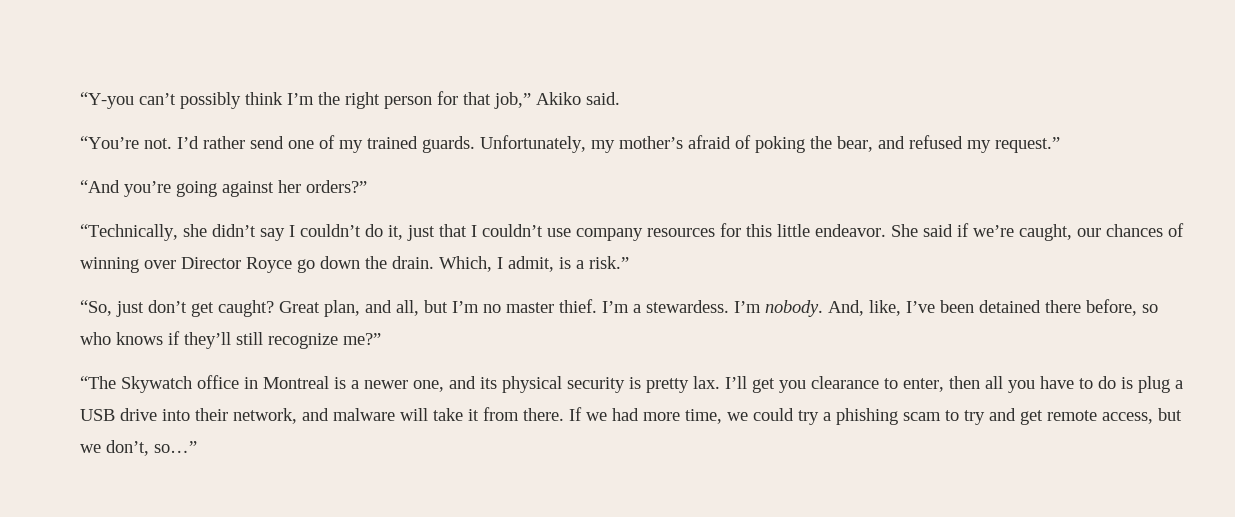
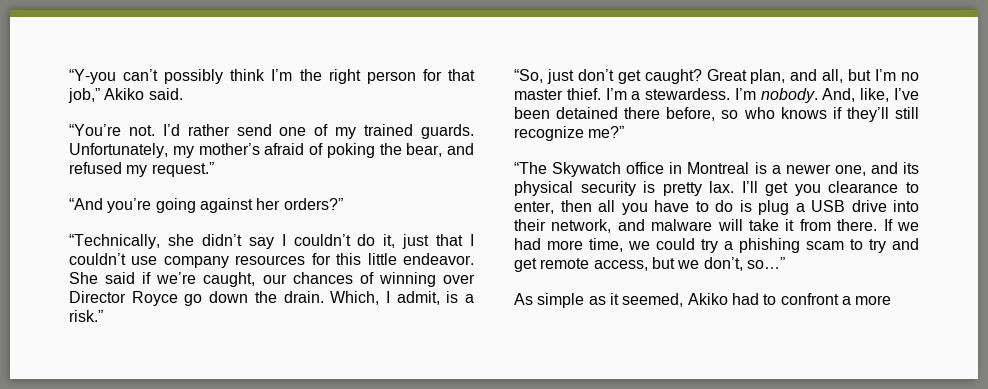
(197, 447) none -> [514,293,892,308] // As simple as it seemed, Akiko had to confront a more

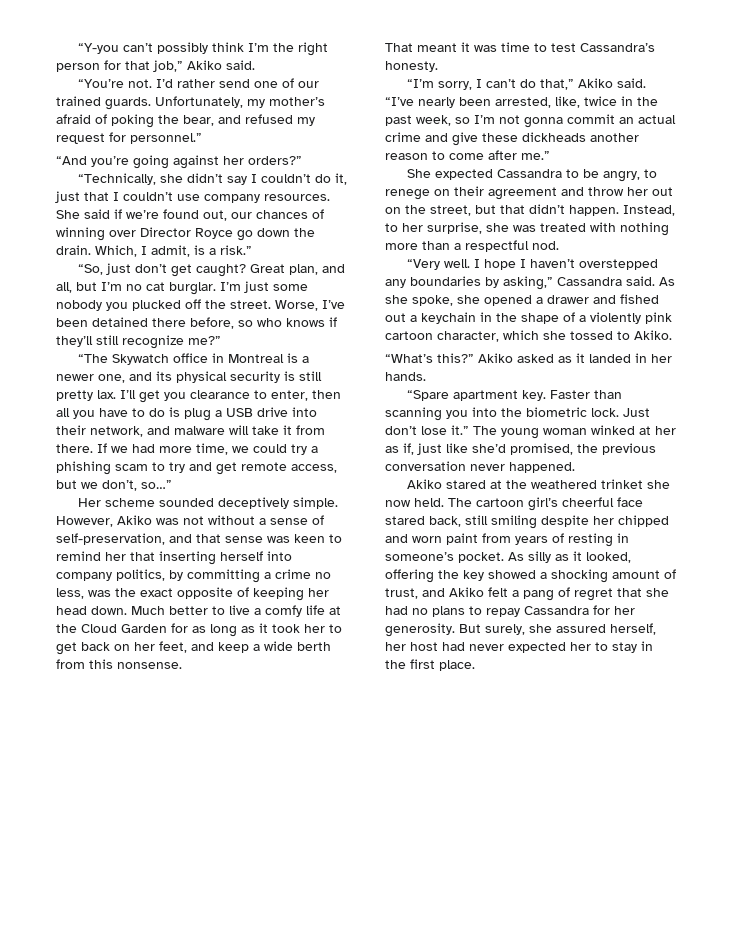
[335,127,357,139] my -> [298,81,320,88] our
[151,162,214,177] request.” -> [56,132,202,144] request for personnel.”
[235,253,474,265] resources for this little endeavor. -> [264,194,330,201] resources.
[203,272,256,287] caught, -> [163,209,227,221] found out,
[514,88,890,103] master thief. I’m a stewardess. I’m nobody. And, like, -> [146,281,308,295] [56,299,318,311] cat burglar. I’m just some nobody you plucked off the street. Worse,
(656, 187) none -> [299,371,322,381] still
[514,293,892,308] As simple as it seemed, Akiko had to confront a more -> [78,497,339,509] [56,515,324,527] [56,533,342,545] [56,551,292,565] [56,569,331,583] [56,587,329,601] [56,605,341,617] [56,623,342,637] [56,641,331,655] [56,659,182,669] [385,42,655,52] [385,61,438,72] [407,78,647,90] [385,96,658,108] [385,114,676,128] [385,132,639,146] [385,150,550,160] [407,169,658,182] [385,186,673,200] [385,204,675,216] [385,222,669,236] [385,240,559,252] [407,259,659,270] [385,276,675,290] [385,294,659,306] [385,312,672,324] [385,330,672,342] [385,353,672,363] [385,372,426,381] [407,390,623,401] [385,407,650,421] [385,425,676,439] [385,443,656,455] [385,461,575,473] [407,479,671,489] [385,497,643,511] [385,515,669,529] [385,533,629,547] [385,551,631,563] [385,569,676,583] [385,587,669,601] [385,605,635,617] [385,623,656,637] [385,641,653,653] [385,659,475,671] Her scheme sounded deceptively simple. However, Akiko was not without a sense of self-preservation, and that sense was keen to remind her that inserting herself into company politics, by committing a crime no less, was the exact opposite of keeping her head down. Much better to live a comfy life at the Cloud Garden for as long as it took her to get back on her feet, and keep a wide berth from this nonsense. // That meant it was time to test Cassandra’s honesty. // “I’m sorry, I can’t do that,” Akiko said. “I’ve nearly been arrested, like, twice in the past week, so I’m not gonna commit an actual crime and give these dickheads another reason to come after me.” // She expected Cassandra to be angry, to renege on their agreement and throw her out on the street, but that didn’t happen. Instead, to her surprise, she was treated with nothing more than a respectful nod. // “Very well. I hope I haven’t overstepped any boundaries by asking,” Cassandra said. As she spoke, she opened a drawer and fished out a keychain in the shape of a violently pink cartoon character, which she tossed to Akiko. // “What’s this?” Akiko asked as it landed in her hands. // “Spare apartment key. Faster than scanning you into the biometric lock. Just don’t lose it.” The young woman winked at her as if, just like she’d promised, the previous conversation never happened. // Akiko stared at the weathered trinket she now held. The cartoon girl’s cheerful face stared back, still smiling despite her chipped and worn paint from years of resting in someone’s pocket. As silly as it looked, offering the key showed a shocking amount of trust, and Akiko felt a pang of regret that she had no plans to repay Cassandra for her generosity. But surely, she assured herself, her host had never expected her to stay in the first place.

